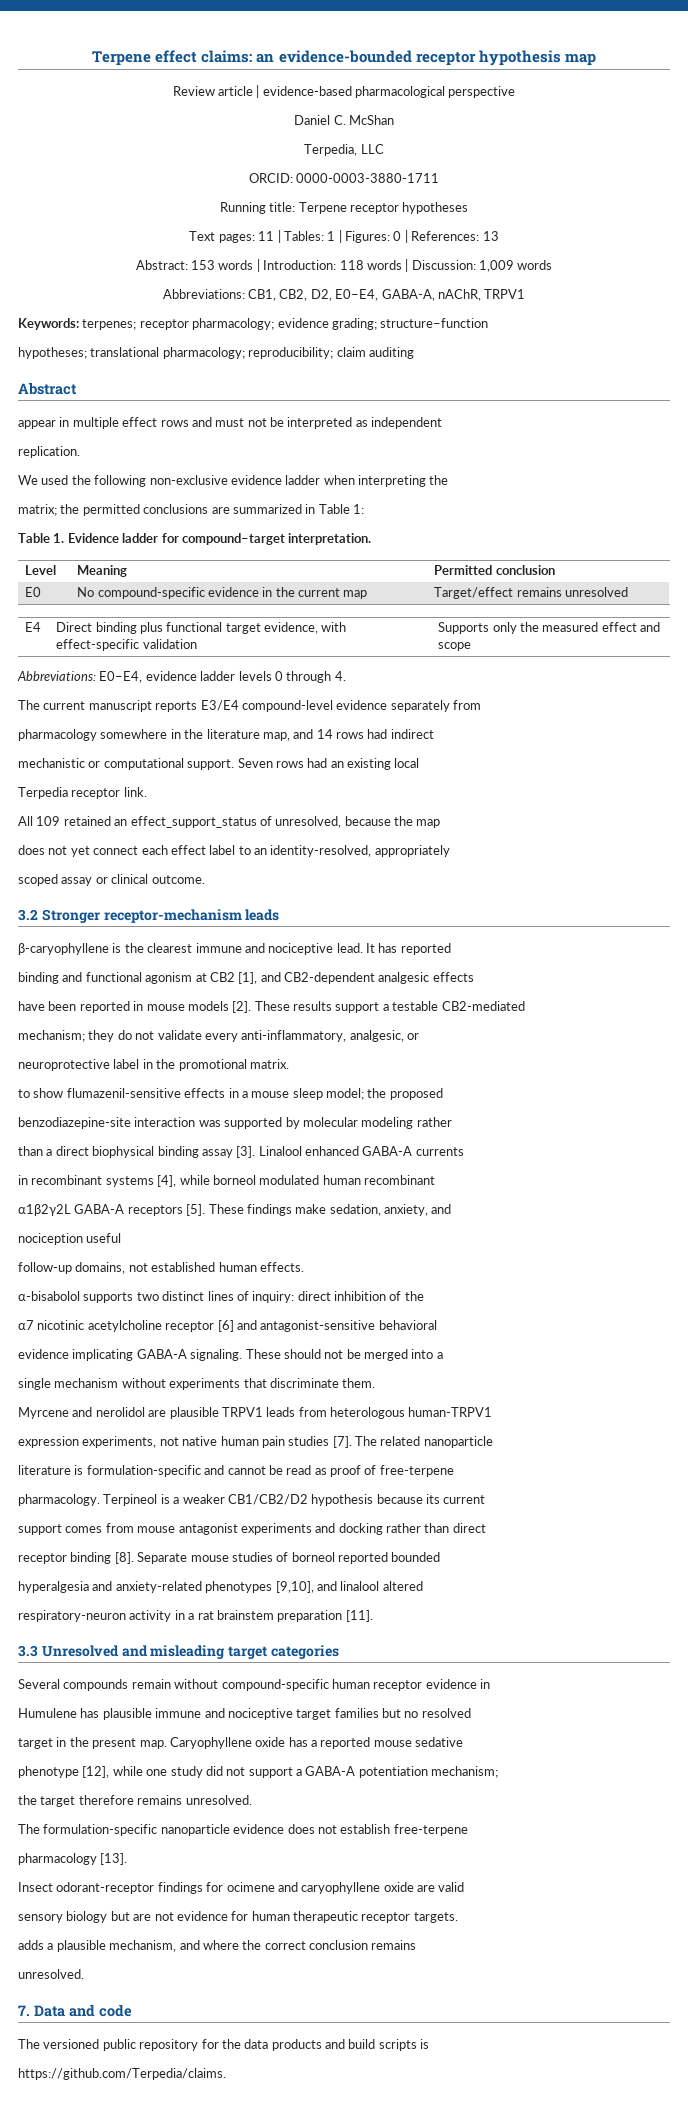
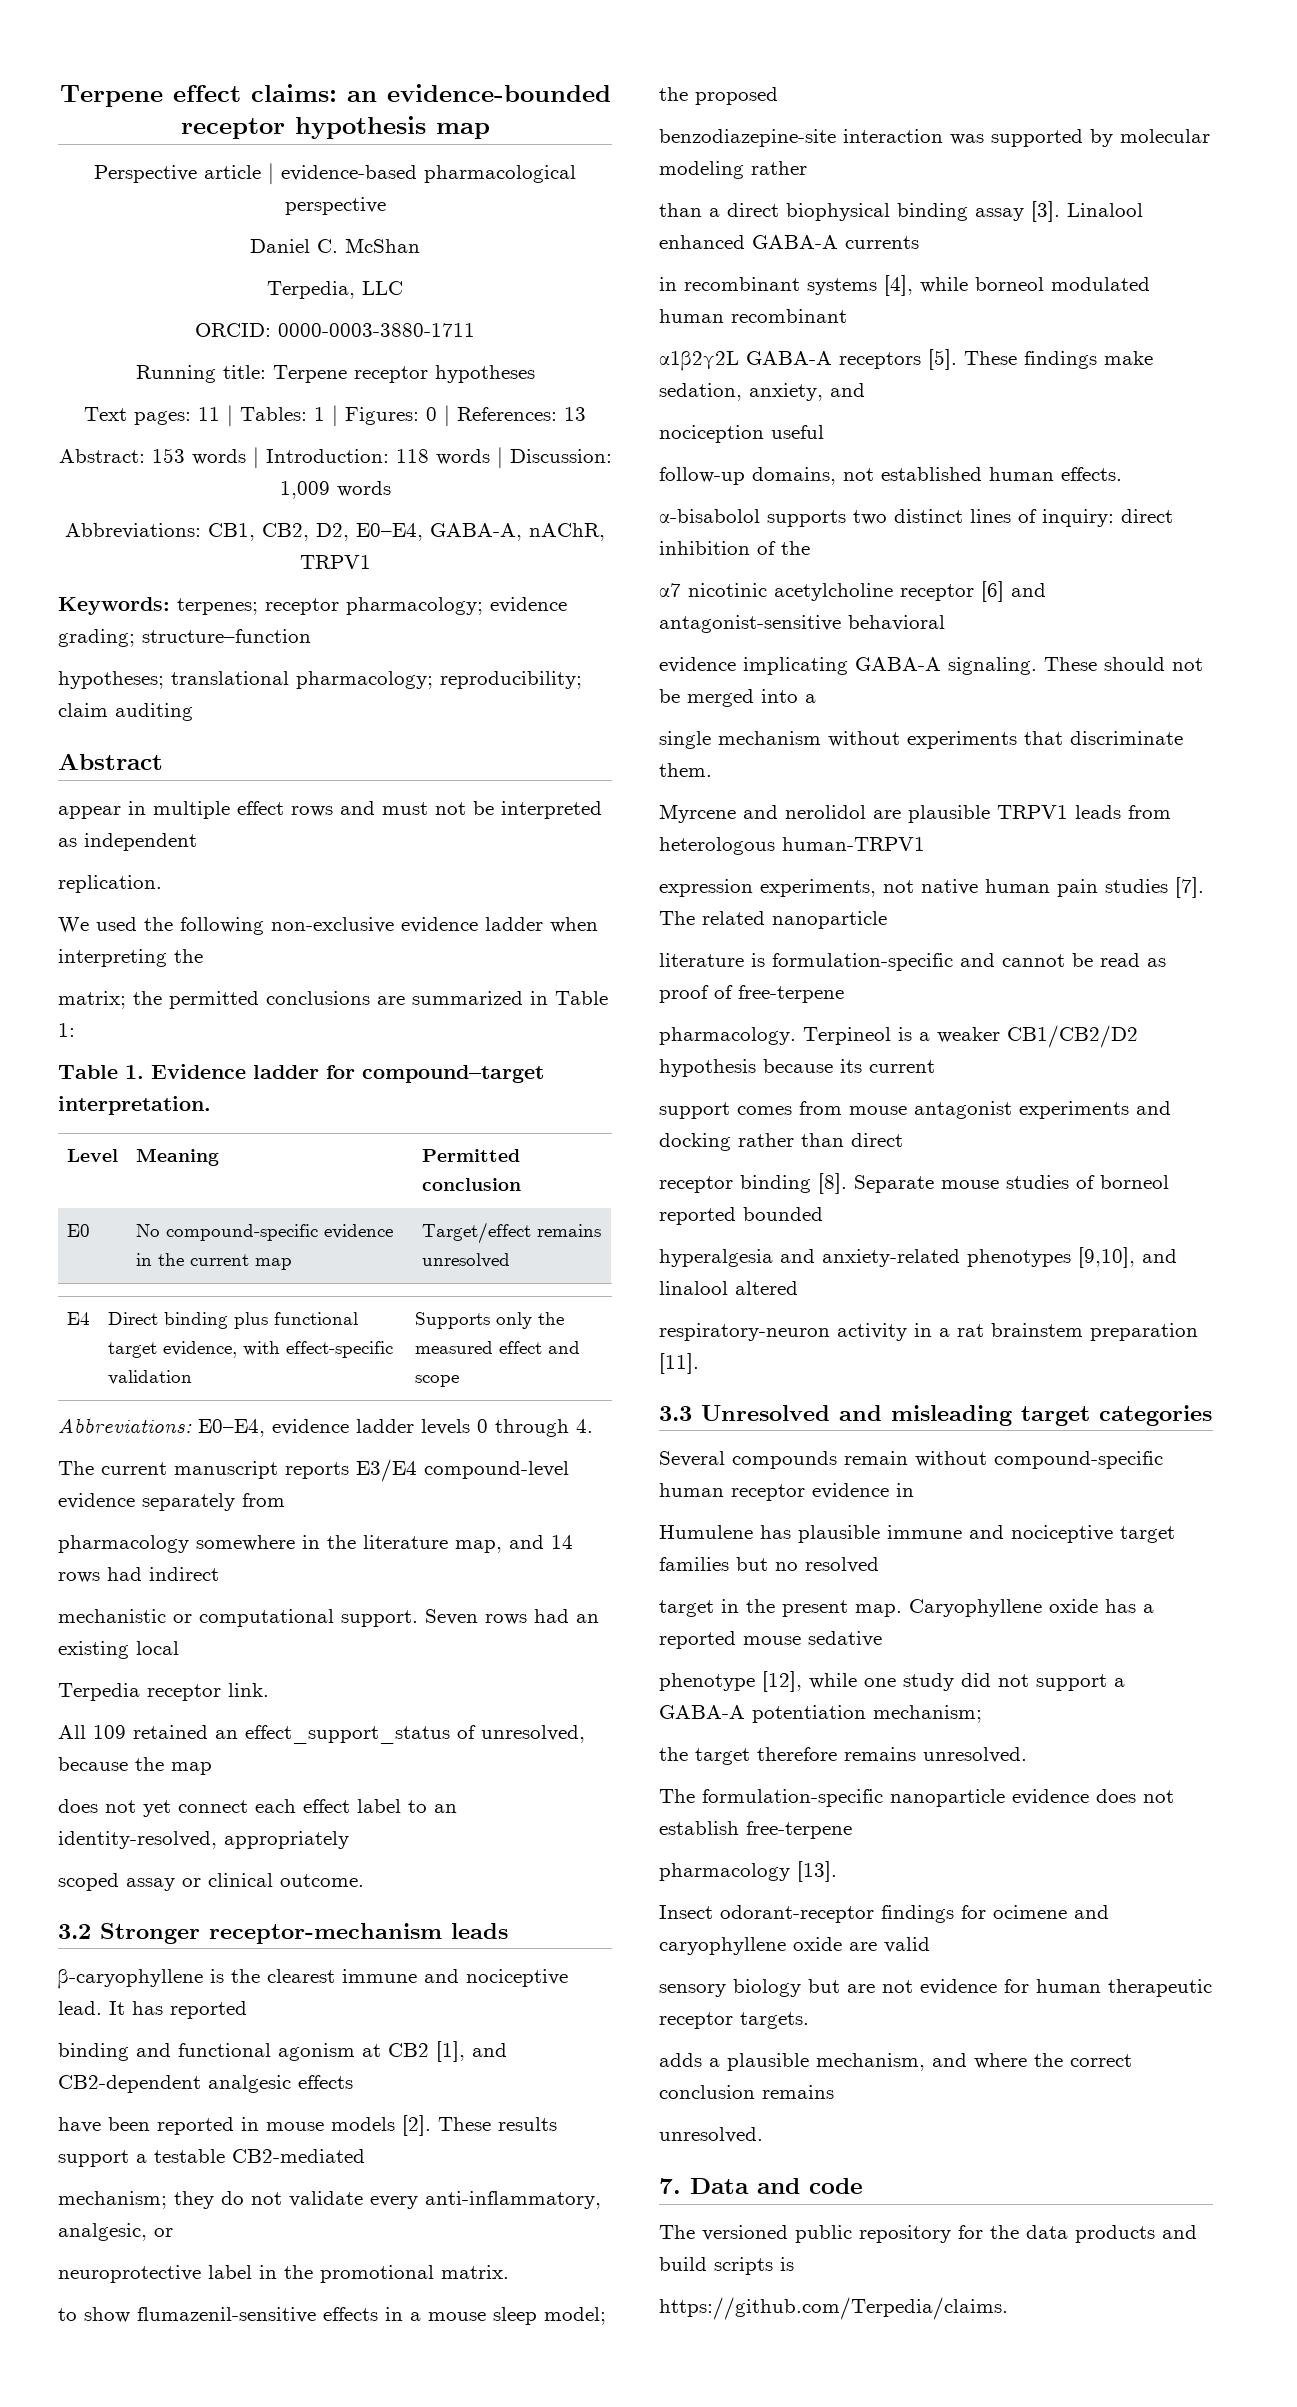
[172,86,215,96] Review -> [94,165,197,183] Perspective

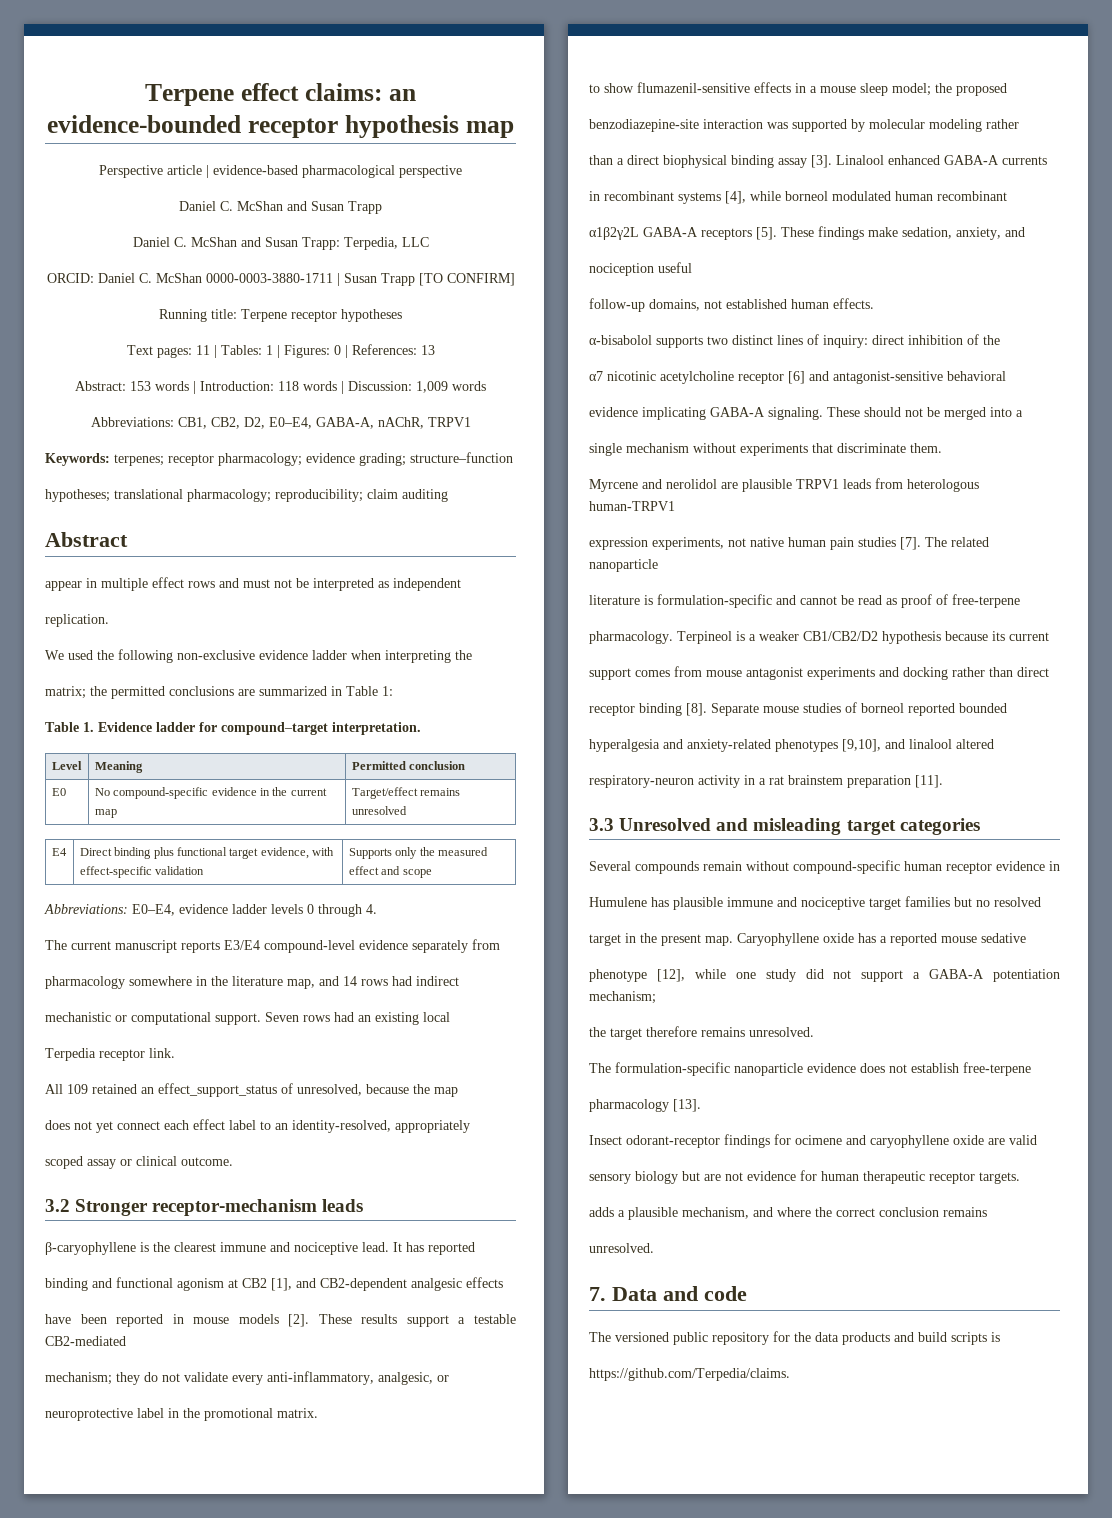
[267,281,403,299] [195,323,475,337] // Terpedia, LLC // ORCID: 0000-0003-3880-1711 -> [287,201,382,214] [132,237,429,250] [46,273,515,286] and Susan Trapp // Daniel C. McShan and Susan Trapp: Terpedia, LLC // ORCID: Daniel C. McShan 0000-0003-3880-1711 | Susan Trapp [TO CONFIRM]

